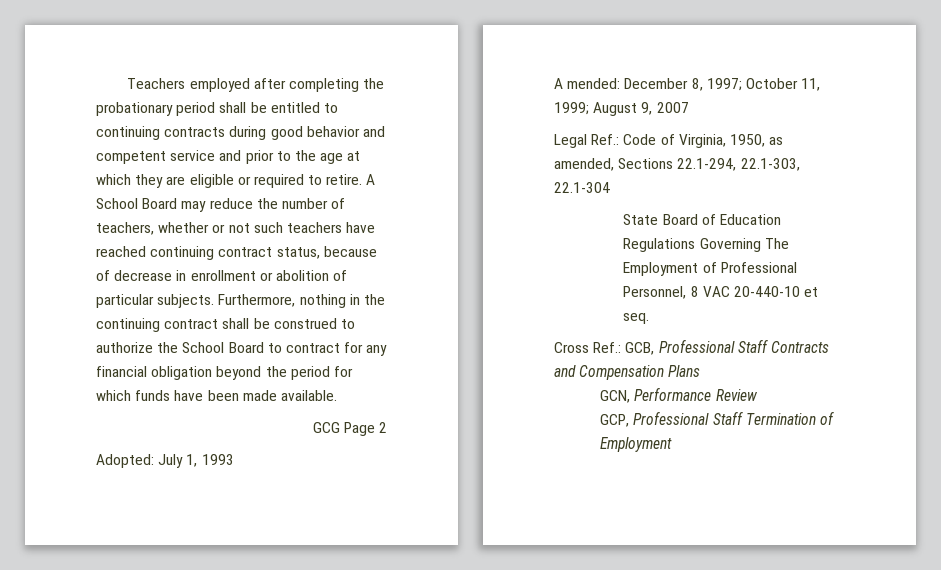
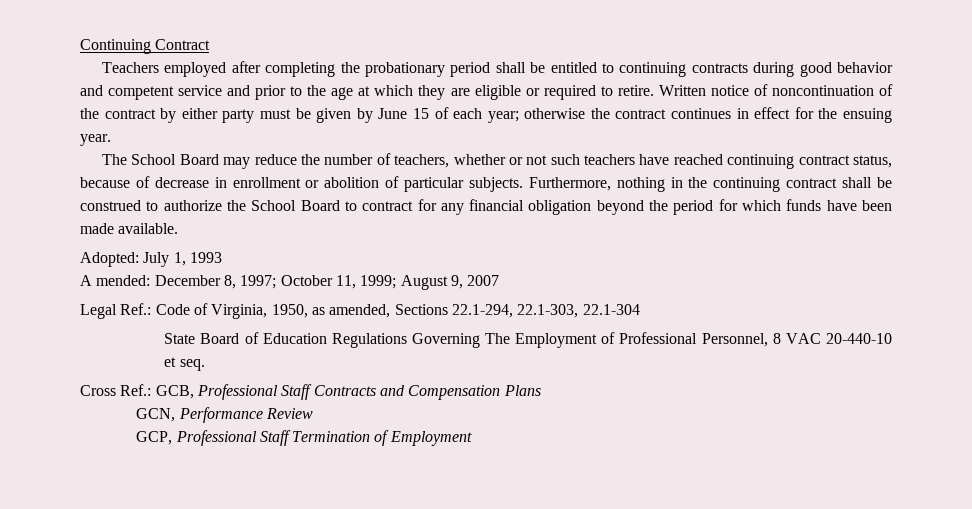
(127, 83) none -> [80,39,211,54] Continuing Contract //
[366,174,376,185] A -> [658,84,893,96] [80,107,892,123] [80,134,111,146] [102,154,128,165] Written notice of noncontinuation of the contract by either party must be given by June 15 of each year; otherwise the contract continues in effect for the ensuing year. // The
[312,422,387,436] // GCG Page 2 -> (179, 228) none

